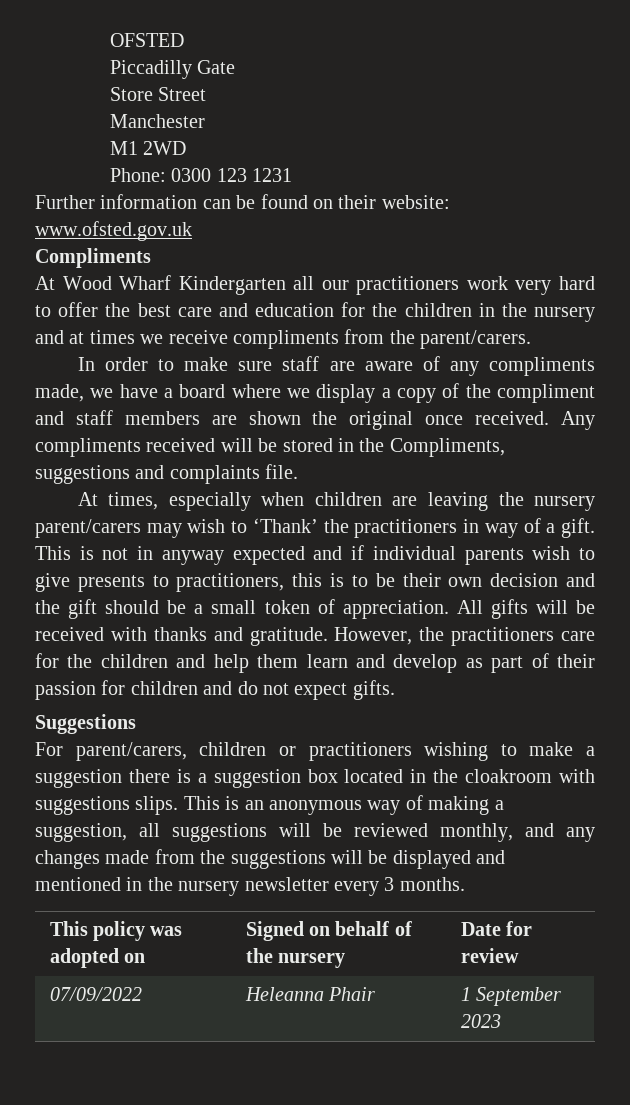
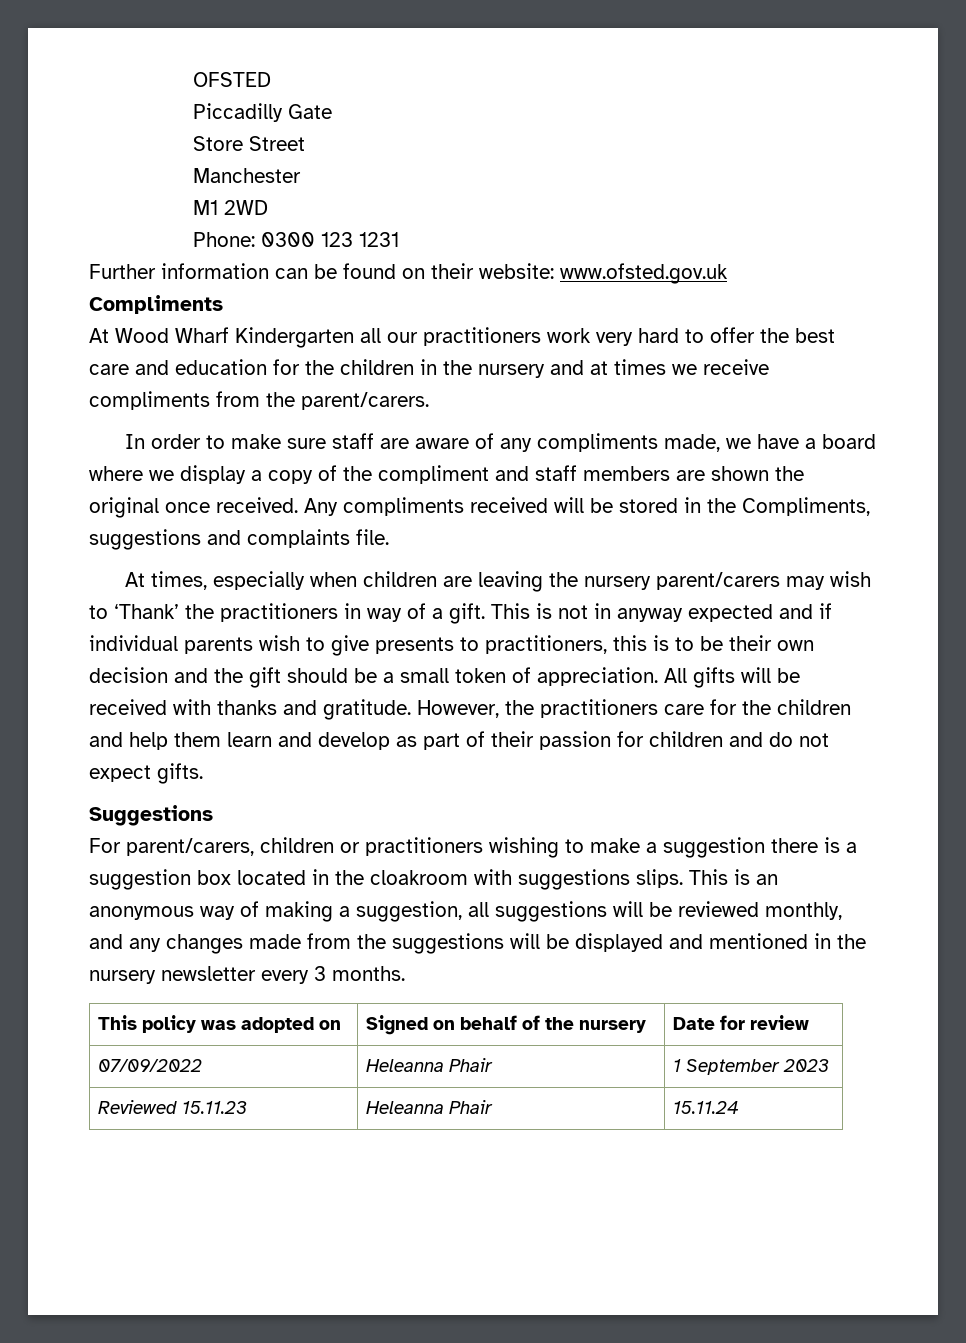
(501, 1021) none -> [98,1100,248,1114] [366,1100,494,1114] [673,1101,740,1114] // Reviewed 15.11.23 | Heleanna Phair | 15.11.24

